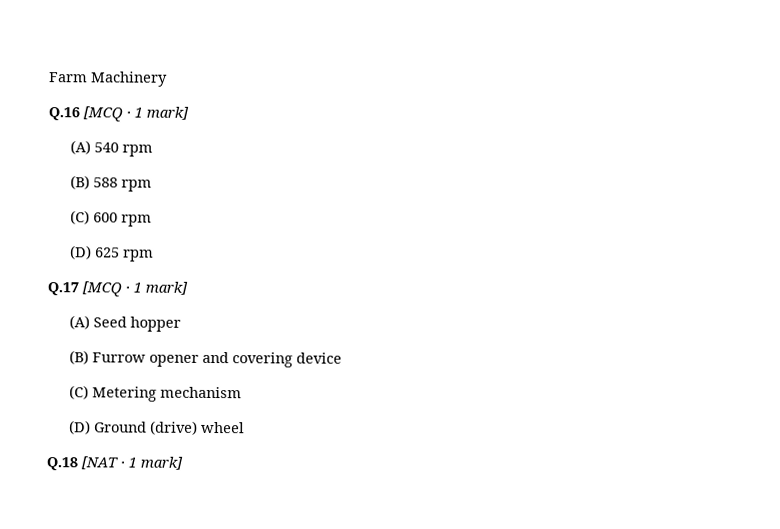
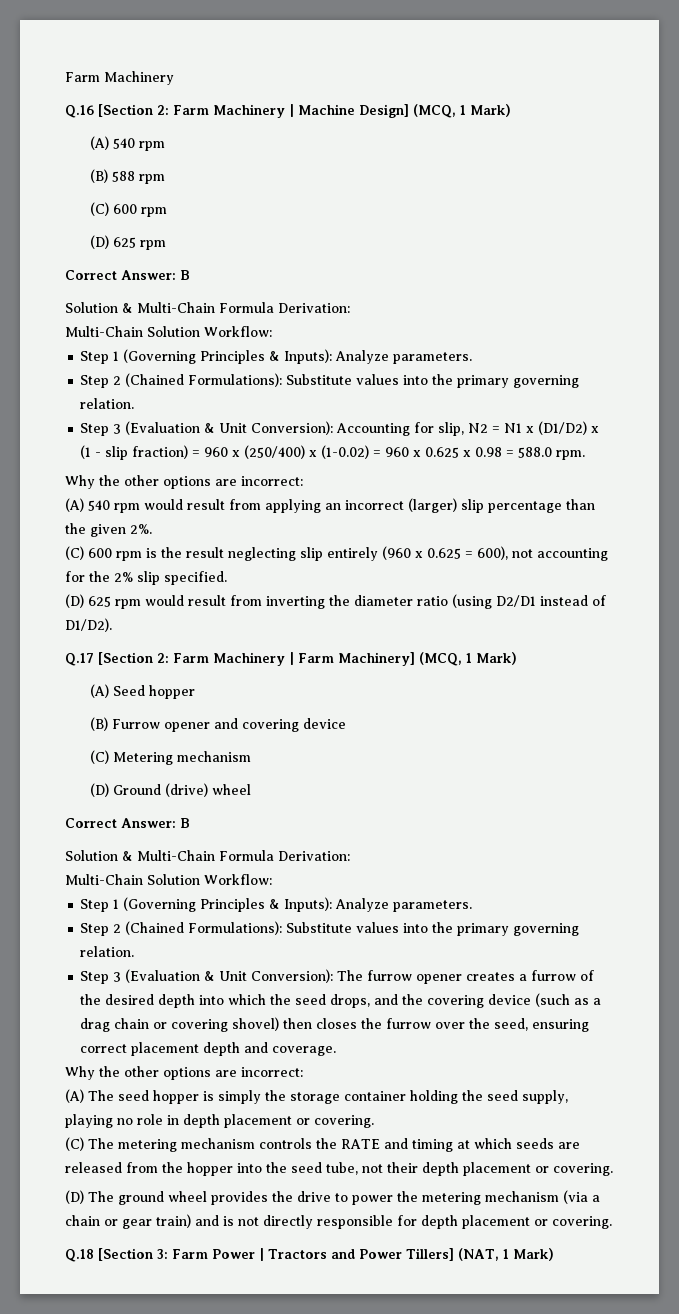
[83,106,189,122] [MCQ · 1 mark] -> [98,104,511,118] [Section 2: Farm Machinery | Machine Design] (MCQ, 1 Mark)
[47,281,188,297] Q.17 [MCQ · 1 mark] -> [65,270,190,280] [65,302,350,313] [65,326,272,337] [80,349,473,364] [80,373,580,388] [80,398,135,409] [80,421,600,436] [80,445,586,460] [65,475,303,489] [65,498,595,513] [65,523,152,537] [65,546,608,561] [65,571,227,585] [65,594,606,609] [65,618,112,632] [65,652,517,666] Correct Answer: B // Solution & Multi-Chain Formula Derivation: // Multi-Chain Solution Workflow: // Step 1 (Governing Principles & Inputs): Analyze parameters. // Step 2 (Chained Formulations): Substitute values into the primary governing relation. // Step 3 (Evaluation & Unit Conversion): Accounting for slip, N2 = N1 x (D1/D2) x (1 - slip fraction) = 960 x (250/400) x (1-0.02) = 960 x 0.625 x 0.98 = 588.0 rpm. // Why the other options are incorrect: // (A) 540 rpm would result from applying an incorrect (larger) slip percentage than the given 2%. // (C) 600 rpm is the result neglecting slip entirely (960 x 0.625 = 600), not accounting for the 2% slip specified. // (D) 625 rpm would result from inverting the diameter ratio (using D2/D1 instead of D1/D2). // Q.17 [Section 2: Farm Machinery | Farm Machinery] (MCQ, 1 Mark)
[46,456,183,471] Q.18 [NAT · 1 mark] -> [65,818,190,828] [65,850,350,861] [65,874,272,885] [80,897,473,912] [80,921,580,936] [80,946,135,957] [80,969,595,984] [80,993,602,1008] [80,1017,590,1032] [80,1042,337,1056] [65,1066,303,1080] [65,1089,568,1104] [65,1114,374,1128] [65,1137,580,1152] [65,1162,613,1176] [65,1190,600,1205] [65,1214,612,1229] [65,1248,554,1262] Correct Answer: B // Solution & Multi-Chain Formula Derivation: // Multi-Chain Solution Workflow: // Step 1 (Governing Principles & Inputs): Analyze parameters. // Step 2 (Chained Formulations): Substitute values into the primary governing relation. // Step 3 (Evaluation & Unit Conversion): The furrow opener creates a furrow of the desired depth into which the seed drops, and the covering device (such as a drag chain or covering shovel) then closes the furrow over the seed, ensuring correct placement depth and coverage. // Why the other options are incorrect: // (A) The seed hopper is simply the storage container holding the seed supply, playing no role in depth placement or covering. // (C) The metering mechanism controls the RATE and timing at which seeds are released from the hopper into the seed tube, not their depth placement or covering. // (D) The ground wheel provides the drive to power the metering mechanism (via a chain or gear train) and is not directly responsible for depth placement or covering. // Q.18 [Section 3: Farm Power | Tractors and Power Tillers] (NAT, 1 Mark)

